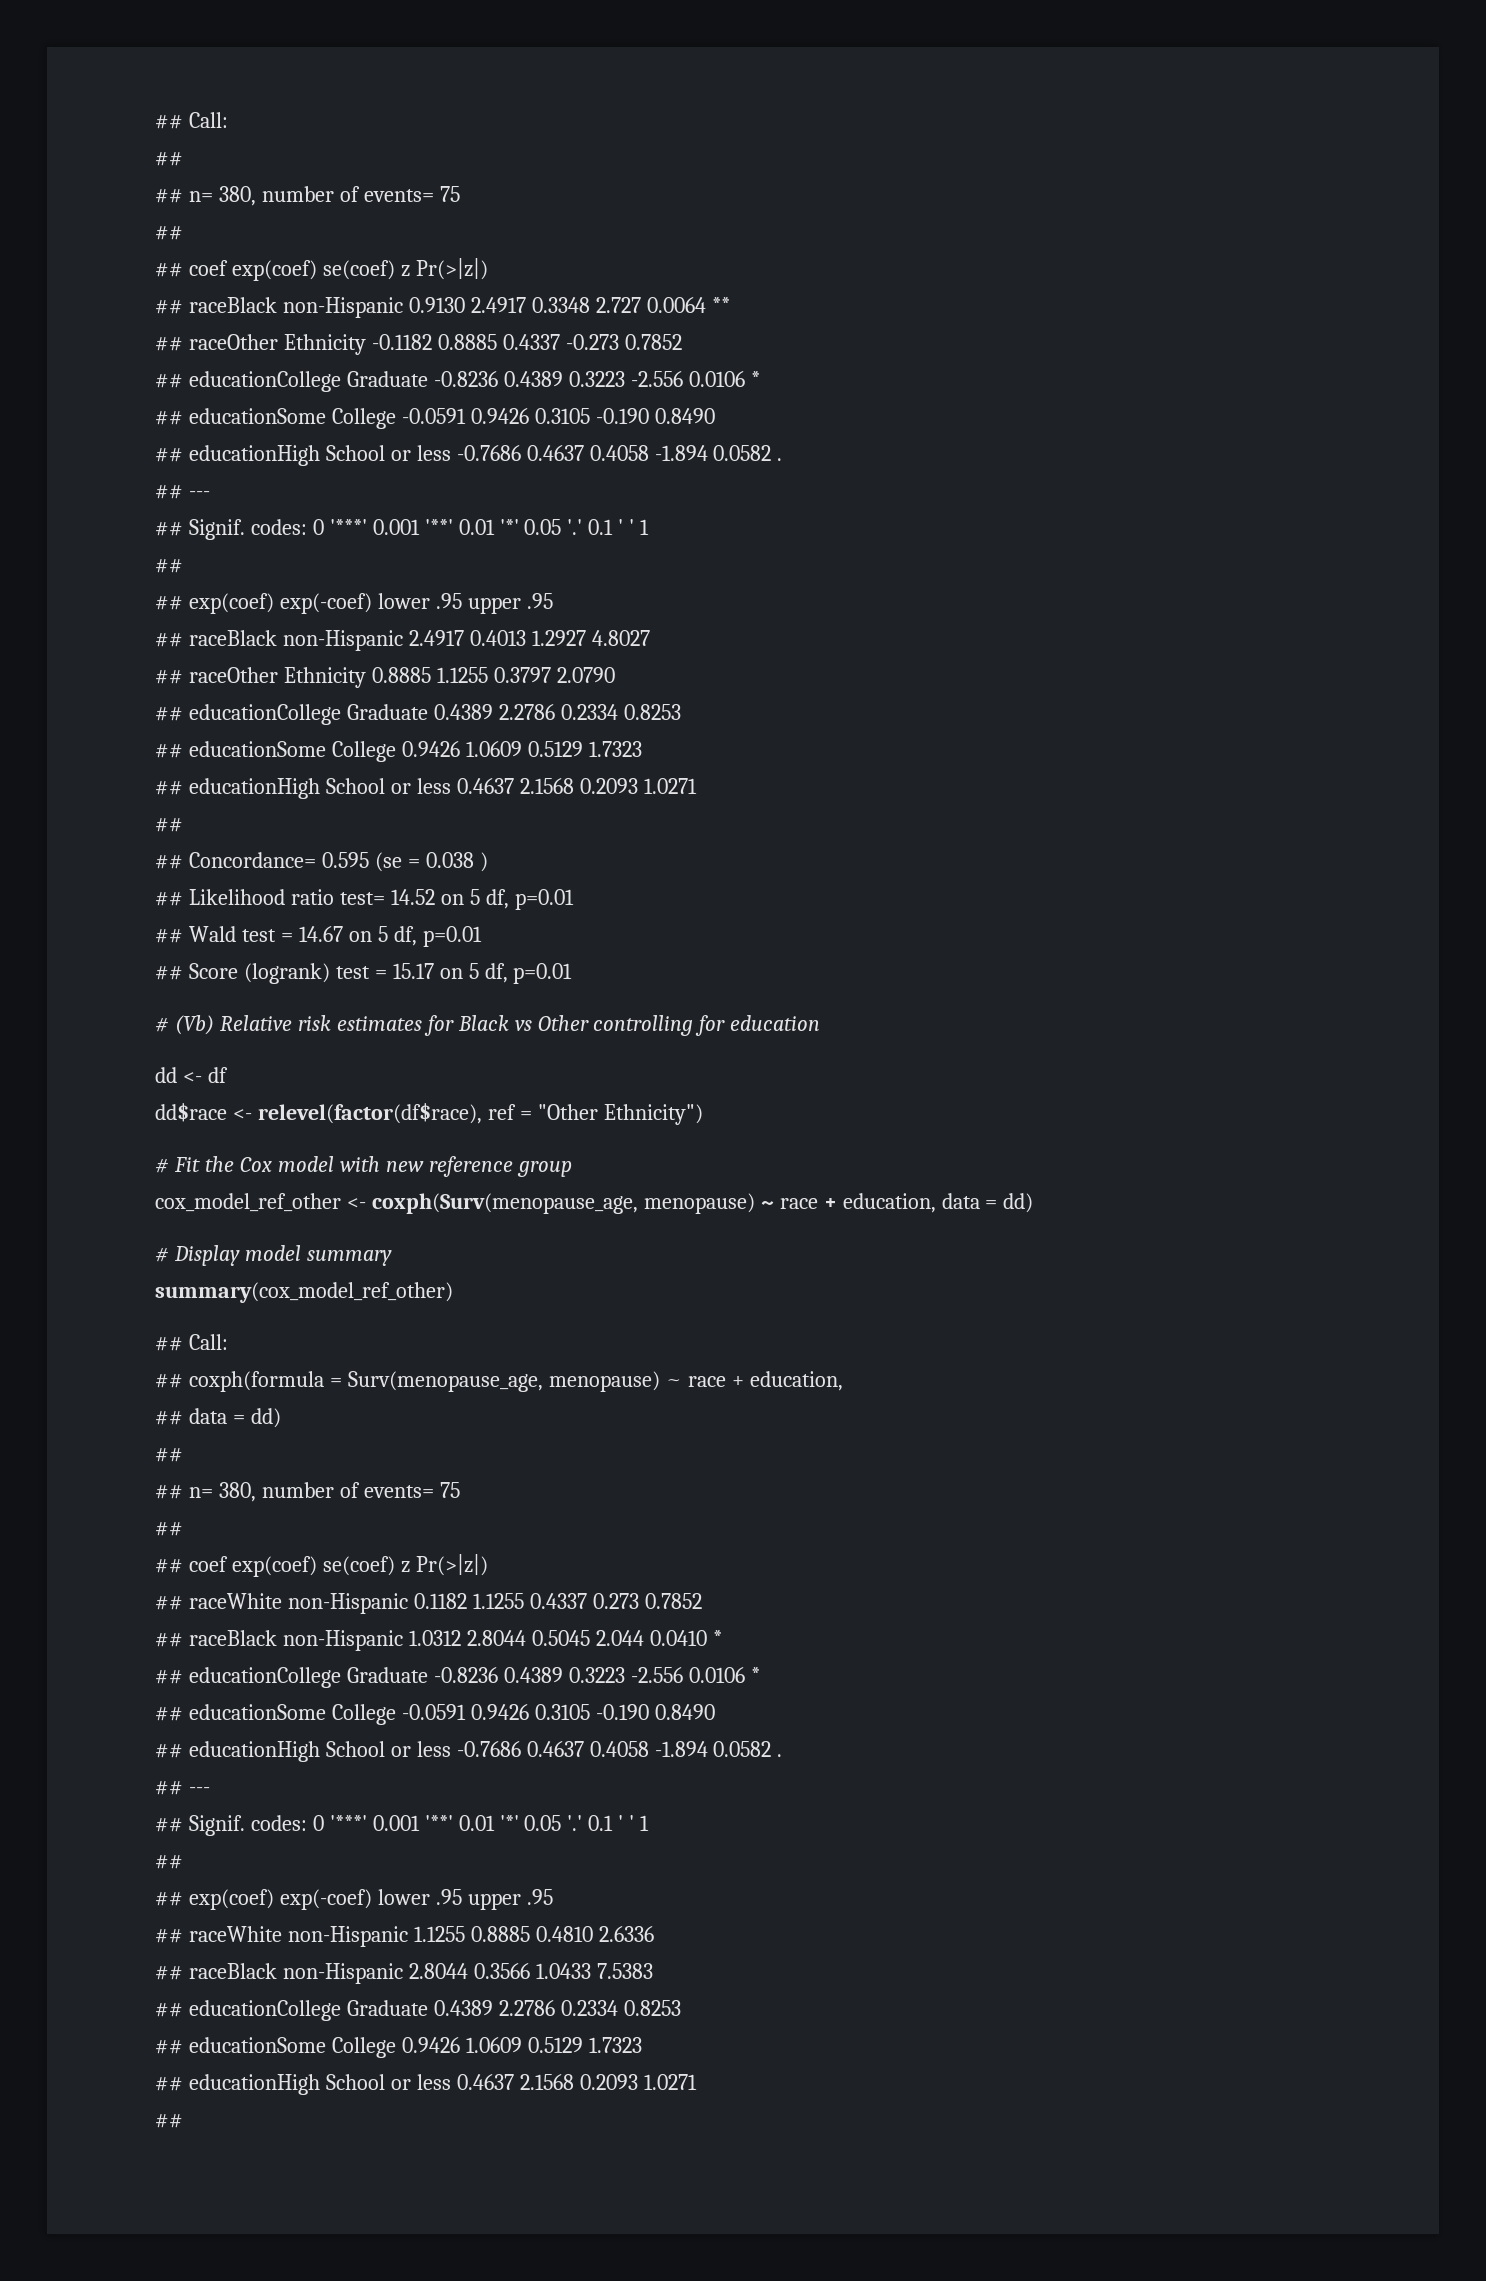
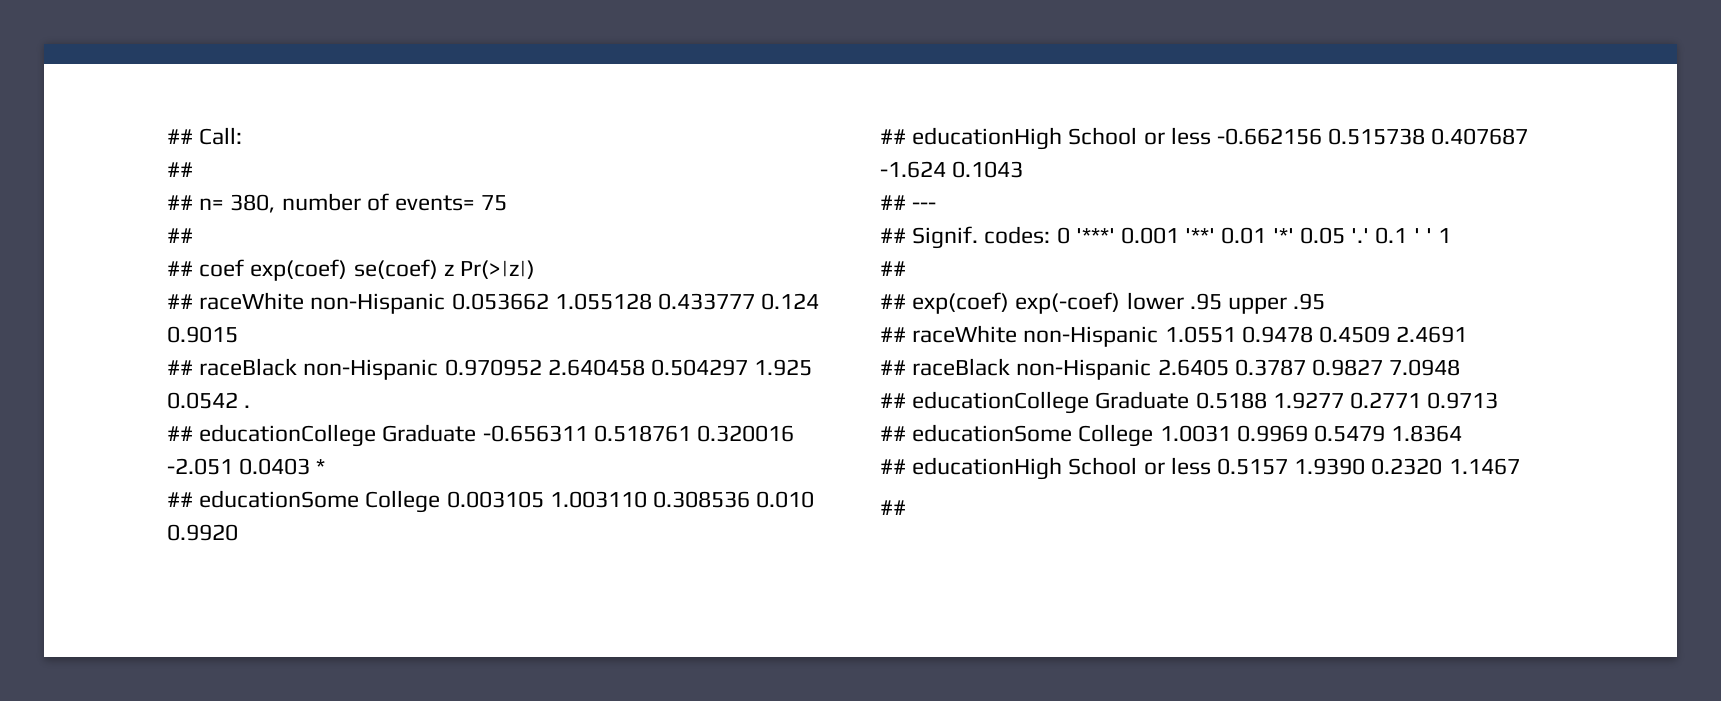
[188,297,730,318] [155,334,682,355] [155,371,760,392] [155,408,715,429] [155,445,783,466] [155,484,210,499] [155,519,650,540] [155,558,183,573] [155,593,553,614] [155,630,650,651] [155,667,615,688] [155,704,681,725] [155,741,642,762] [155,778,697,799] [155,817,183,832] [155,852,488,872] [155,889,574,910] [155,926,482,947] [155,963,573,984] [155,1015,821,1036] [155,1067,228,1083] [155,1103,703,1125] [155,1156,572,1177] [155,1193,1034,1214] [155,1245,392,1266] [155,1282,453,1303] [155,1334,228,1351] [155,1371,843,1392] [155,1408,281,1428] [155,1447,183,1462] [155,1482,460,1502] [155,1521,183,1536] [155,1554,488,1577] [155,1593,702,1614] [155,1630,722,1651] [155,1667,760,1688] [155,1704,715,1725] [155,1741,783,1762] raceBlack non-Hispanic 0.9130 2.4917 0.3348 2.727 0.0064 ** // ## raceOther Ethnicity -0.1182 0.8885 0.4337 -0.273 0.7852 // ## educationCollege Graduate -0.8236 0.4389 0.3223 -2.556 0.0106 * // ## educationSome College -0.0591 0.9426 0.3105 -0.190 0.8490 // ## educationHigh School or less -0.7686 0.4637 0.4058 -1.894 0.0582 . // ## --- // ## Signif. codes: 0 '***' 0.001 '**' 0.01 '*' 0.05 '.' 0.1 ' ' 1 // ## // ## exp(coef) exp(-coef) lower .95 upper .95 // ## raceBlack non-Hispanic 2.4917 0.4013 1.2927 4.8027 // ## raceOther Ethnicity 0.8885 1.1255 0.3797 2.0790 // ## educationCollege Graduate 0.4389 2.2786 0.2334 0.8253 // ## educationSome College 0.9426 1.0609 0.5129 1.7323 // ## educationHigh School or less 0.4637 2.1568 0.2093 1.0271 // ## // ## Concordance= 0.595 (se = 0.038 ) // ## Likelihood ratio test= 14.52 on 5 df, p=0.01 // ## Wald test = 14.67 on 5 df, p=0.01 // ## Score (logrank) test = 15.17 on 5 df, p=0.01 // # (Vb) Relative risk estimates for Black vs Other controlling for education // dd <- df // dd$race <- relevel(factor(df$race), ref = "Other Ethnicity") // # Fit the Cox model with new reference group // cox_model_ref_other <- coxph(Surv(menopause_age, menopause) ~ race + education, data = dd) // # Display model summary // summary(cox_model_ref_other) // ## Call: // ## coxph(formula = Surv(menopause_age, menopause) ~ race + education, // ## data = dd) // ## // ## n= 380, number of events= 75 // ## // ## coef exp(coef) se(coef) z Pr(>|z|) // ## raceWhite non-Hispanic 0.1182 1.1255 0.4337 0.273 0.7852 // ## raceBlack non-Hispanic 1.0312 2.8044 0.5045 2.044 0.0410 * // ## educationCollege Graduate -0.8236 0.4389 0.3223 -2.556 0.0106 * // ## educationSome College -0.0591 0.9426 0.3105 -0.190 0.8490 // ## educationHigh School or less -0.7686 0.4637 0.4058 -1.894 0.0582 . -> [199,292,820,314] [167,326,238,343] [167,358,813,380] [167,392,251,409] [167,424,795,447] [167,458,326,475] [167,490,815,513] [167,524,238,541] [880,127,1529,150] [880,161,1024,178] raceWhite non-Hispanic 0.053662 1.055128 0.433777 0.124 0.9015 // ## raceBlack non-Hispanic 0.970952 2.640458 0.504297 1.925 0.0542 . // ## educationCollege Graduate -0.656311 0.518761 0.320016 -2.051 0.0403 * // ## educationSome College 0.003105 1.003110 0.308536 0.010 0.9920 // ## educationHigh School or less -0.662156 0.515738 0.407687 -1.624 0.1043
[413,1926,654,1942] [155,1963,653,1984] [155,2000,681,2021] [155,2037,642,2058] [155,2074,697,2095] 1.1255 0.8885 0.4810 2.6336 // ## raceBlack non-Hispanic 2.8044 0.3566 1.0433 7.5383 // ## educationCollege Graduate 0.4389 2.2786 0.2334 0.8253 // ## educationSome College 0.9426 1.0609 0.5129 1.7323 // ## educationHigh School or less 0.4637 2.1568 0.2093 1.0271 -> [1164,326,1468,343] [880,358,1461,380] [880,391,1499,414] [880,424,1463,447] [880,457,1520,480] 1.0551 0.9478 0.4509 2.4691 // ## raceBlack non-Hispanic 2.6405 0.3787 0.9827 7.0948 // ## educationCollege Graduate 0.5188 1.9277 0.2771 0.9713 // ## educationSome College 1.0031 0.9969 0.5479 1.8364 // ## educationHigh School or less 0.5157 1.9390 0.2320 1.1467

